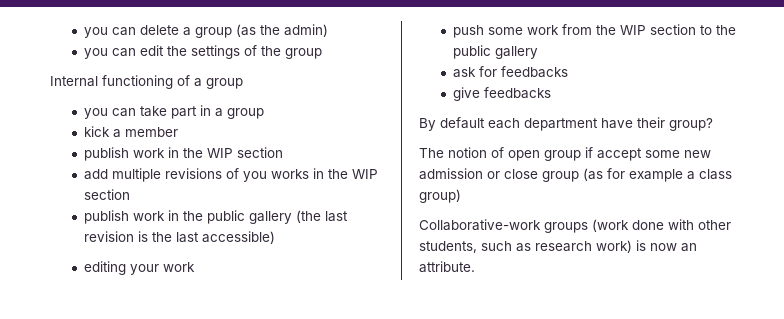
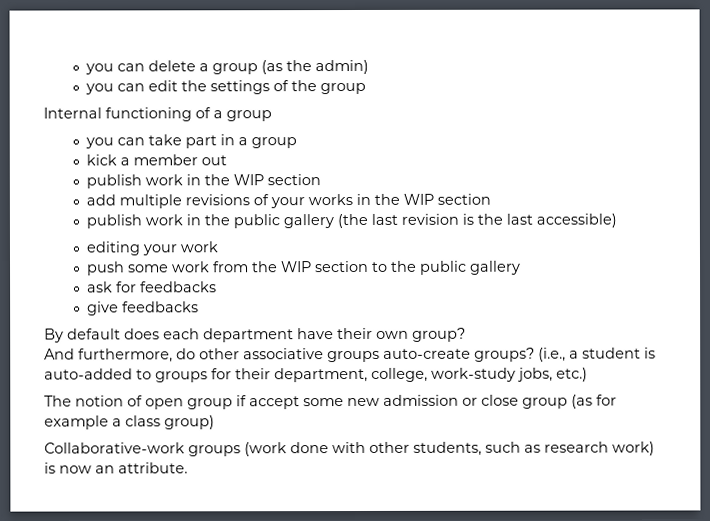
(179, 132) none -> [201,155,228,166] out
[243,171,268,182] you -> [270,197,306,209] your
(485, 123) none -> [124,328,160,340] does
(665, 122) none -> [376,330,409,339] own
(713, 124) none -> [44,347,656,363] [44,367,588,383] // And furthermore, do other associative groups auto-create groups? (i.e., a student is auto-added to groups for their department, college, work-study jobs, etc.)

